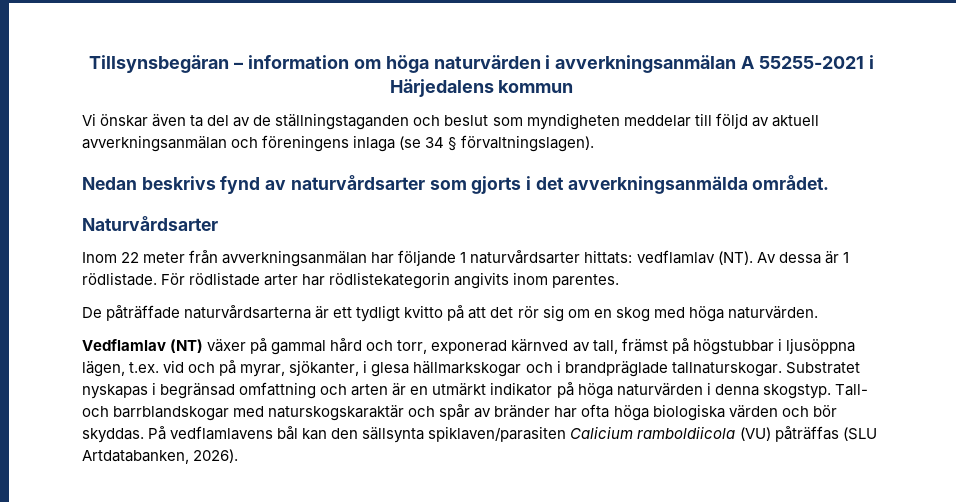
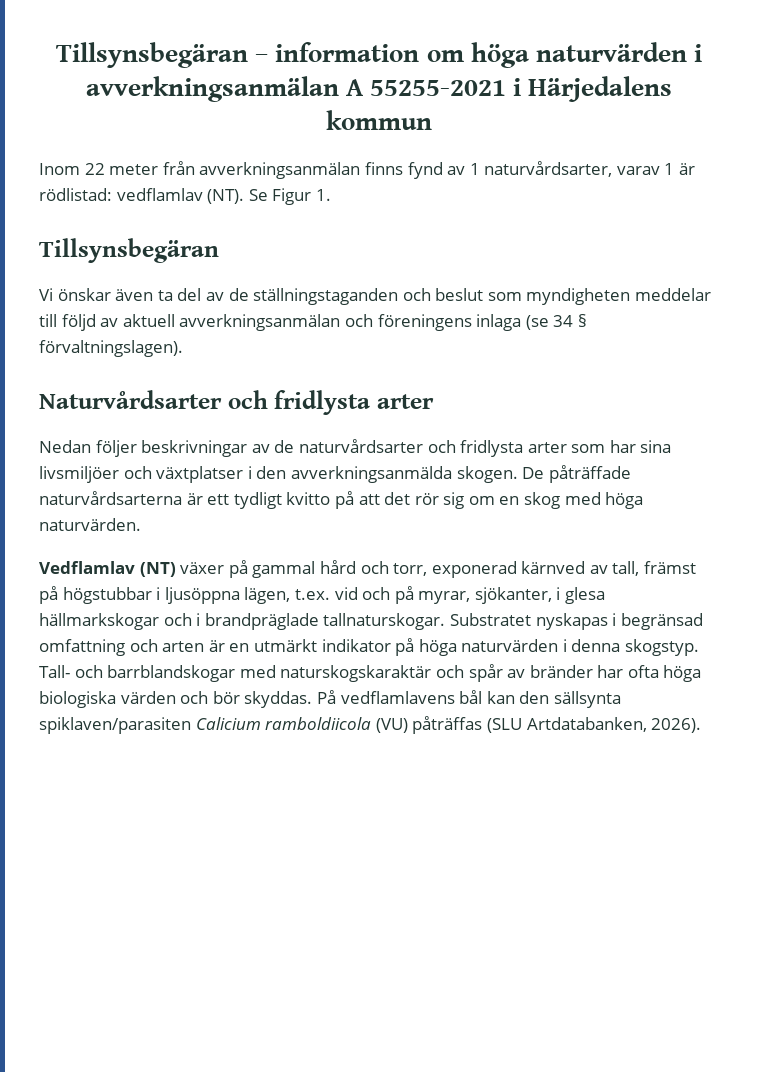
(574, 86) none -> [39,161,696,179] [39,188,331,205] [39,238,219,263] // Inom 22 meter från avverkningsanmälan finns fynd av 1 naturvårdsarter, varav 1 är rödlistad: vedflamlav (NT). Se Figur 1. // Tillsynsbegäran
[82,175,830,194] [82,216,218,231] [82,250,849,267] [82,272,620,289] Nedan beskrivs fynd av naturvårdsarter som gjorts i det avverkningsanmälda området. // Naturvårdsarter // Inom 22 meter från avverkningsanmälan har följande 1 naturvårdsarter hittats: vedflamlav (NT). Av dessa är 1 rödlistade. För rödlistade arter har rödlistekategorin angivits inom parentes. // -> [39,390,434,415] [39,439,672,457] [39,466,518,483] Naturvårdsarter och fridlysta arter // Nedan följer beskrivningar av de naturvårdsarter och fridlysta arter som har sina livsmiljöer och växtplatser i den avverkningsanmälda skogen.

